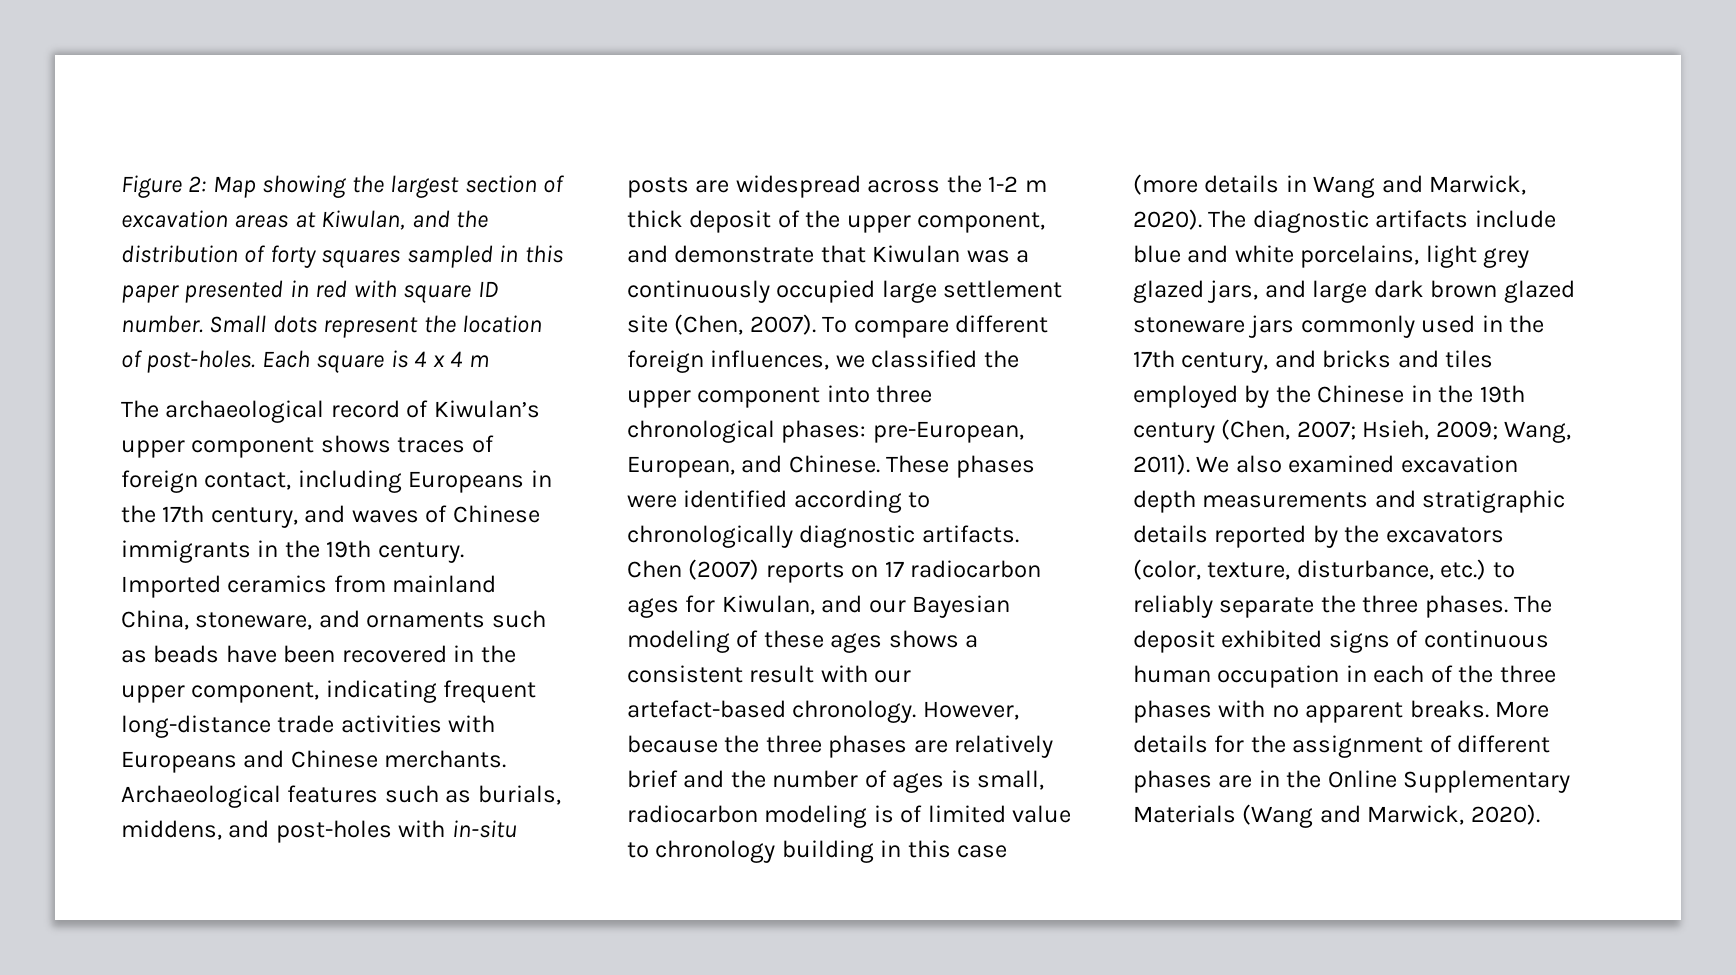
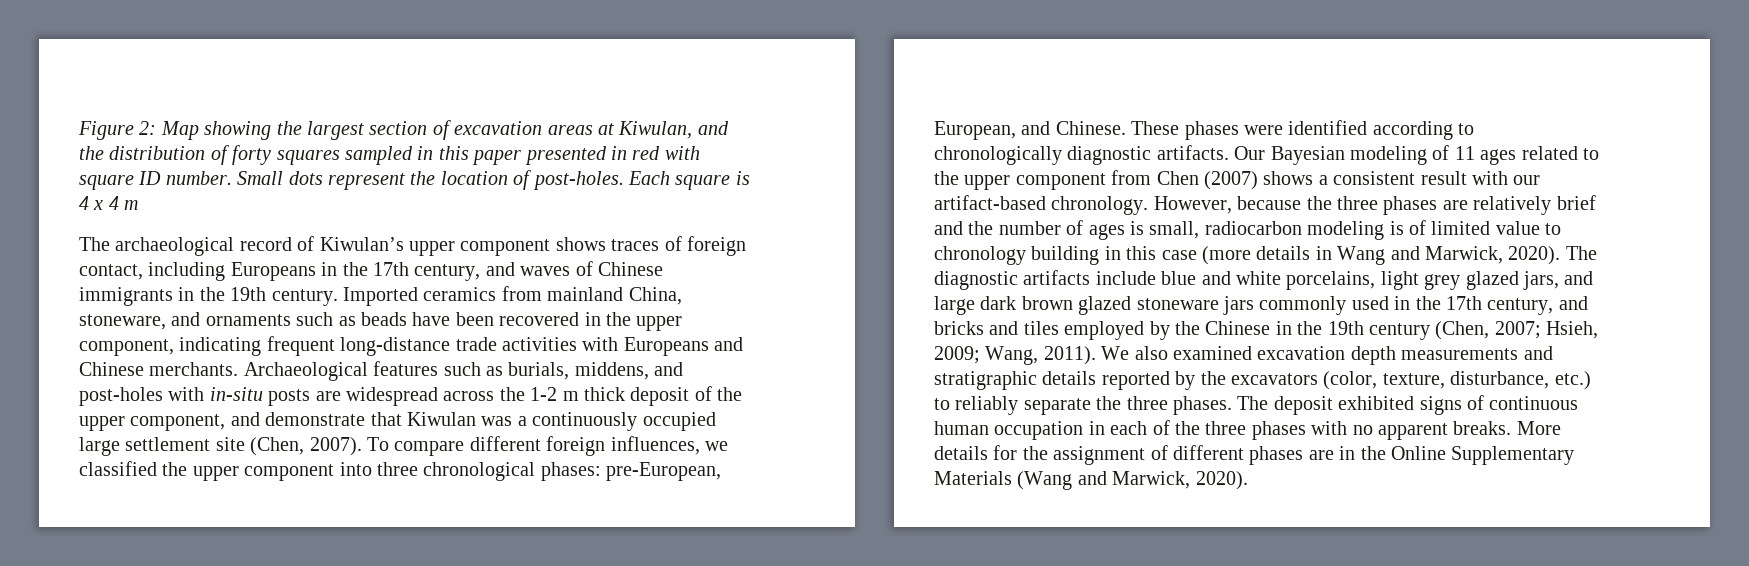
[627,559,1042,583] [627,595,1011,618] [627,630,883,653] Chen (2007) reports on 17 radiocarbon ages for Kiwulan, and our Bayesian modeling of these ages -> [1234,145,1599,165] [934,170,1258,190] Our Bayesian modeling of 11 ages related to the upper component from Chen (2007)
[627,700,786,718] artefact-based -> [934,195,1046,210] artifact-based

